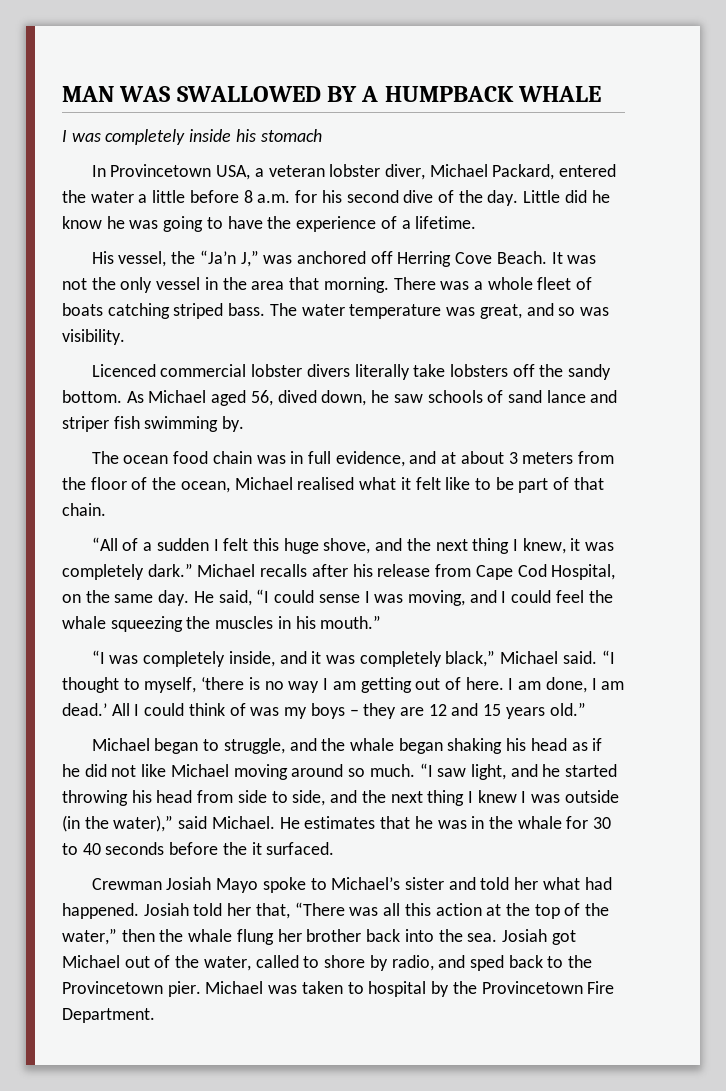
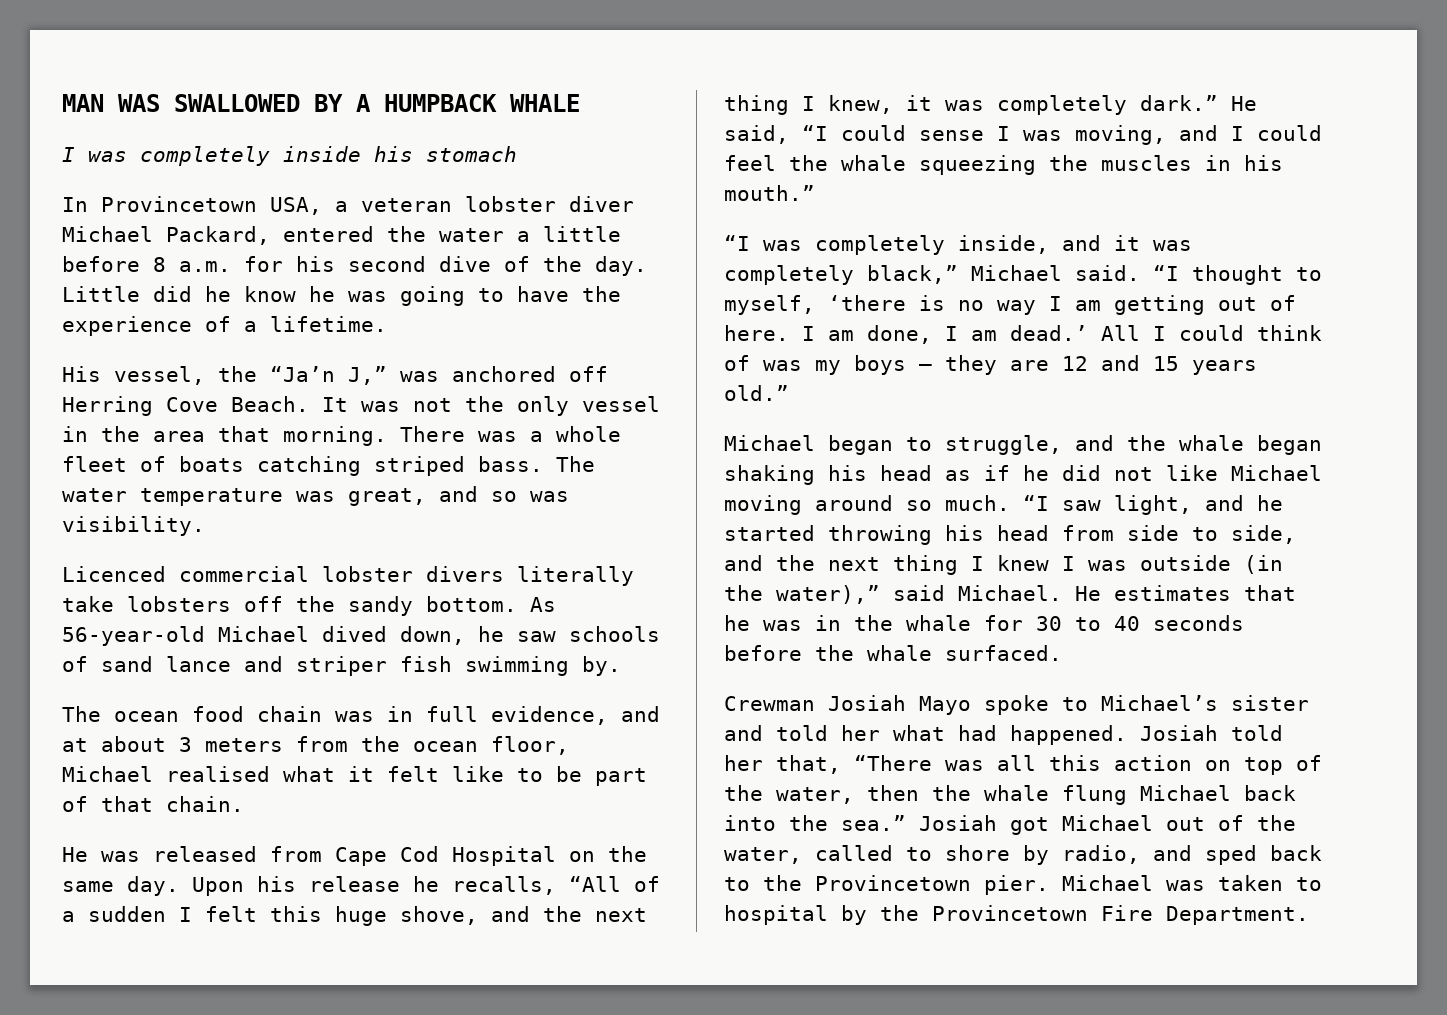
[384,164,425,180] diver, -> [569,196,634,212] diver
[148,390,273,406] Michael aged 56, -> [62,626,309,646] 56-year-old Michael
[90,477,230,493] floor of the ocean, -> [413,736,569,755] ocean floor,
(106, 509) none -> [62,846,647,866] [62,876,556,896] He was released from Cape Cod Hospital on the same day. Upon his release he recalls,
[197,564,616,580] [62,590,190,606] Michael recalls after his release from Cape Cod Hospital, on the same day. -> (1218, 103) none
[251,842,262,855] it -> [867,645,932,661] whale
[486,903,530,916] at the -> [1205,760,1231,771] on
[62,928,117,945] water,” -> [776,787,854,804] water,
[277,929,362,942] her brother -> [1140,785,1231,801] Michael
[467,933,498,942] sea. -> [841,815,906,831] sea.”

